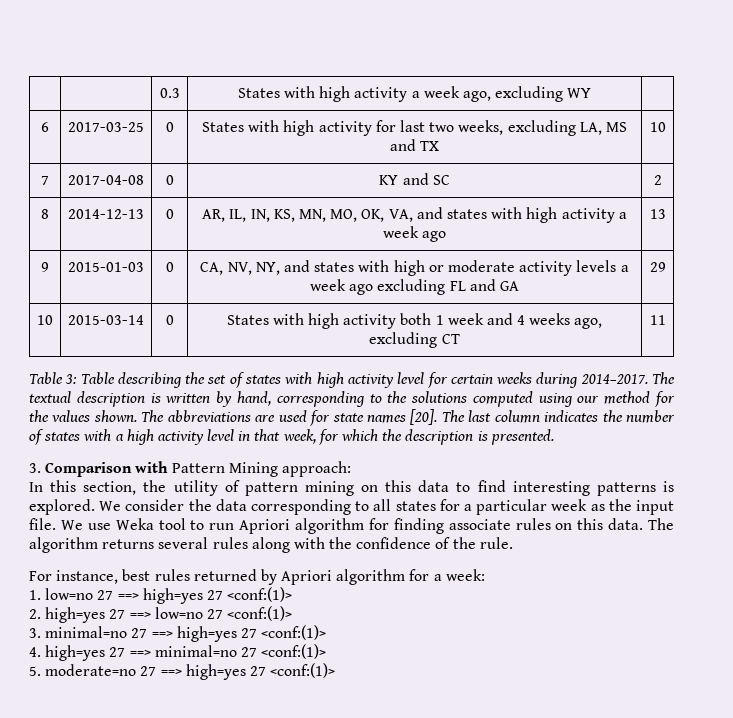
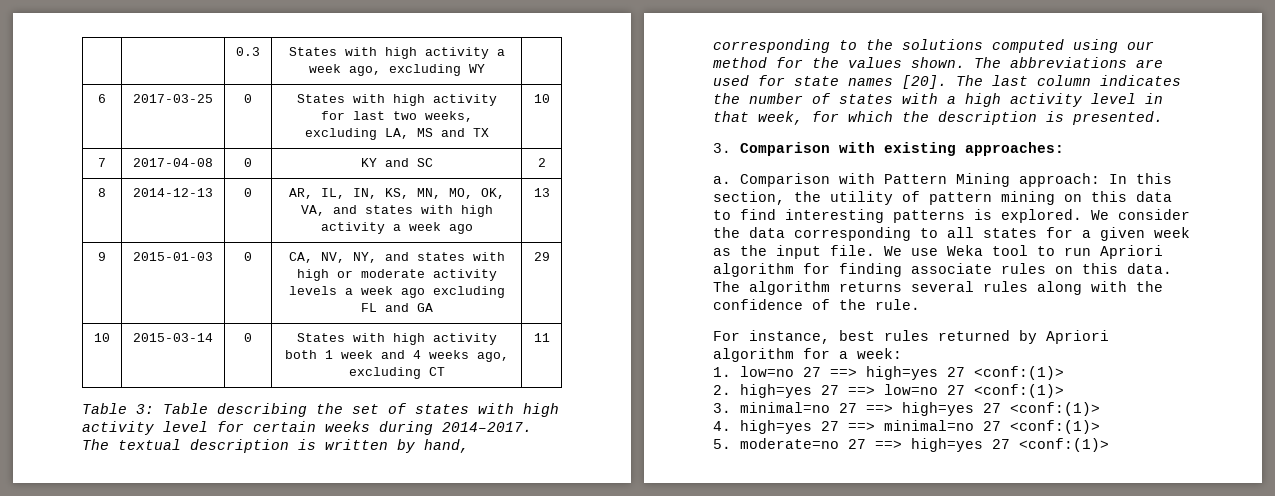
(169, 467) none -> [884,142,1064,156] [713,173,875,187] existing approaches: // a. Comparison with
(351, 469) // -> (1100, 180) none
[476,499,548,515] particular -> [1100,227,1145,241] given

